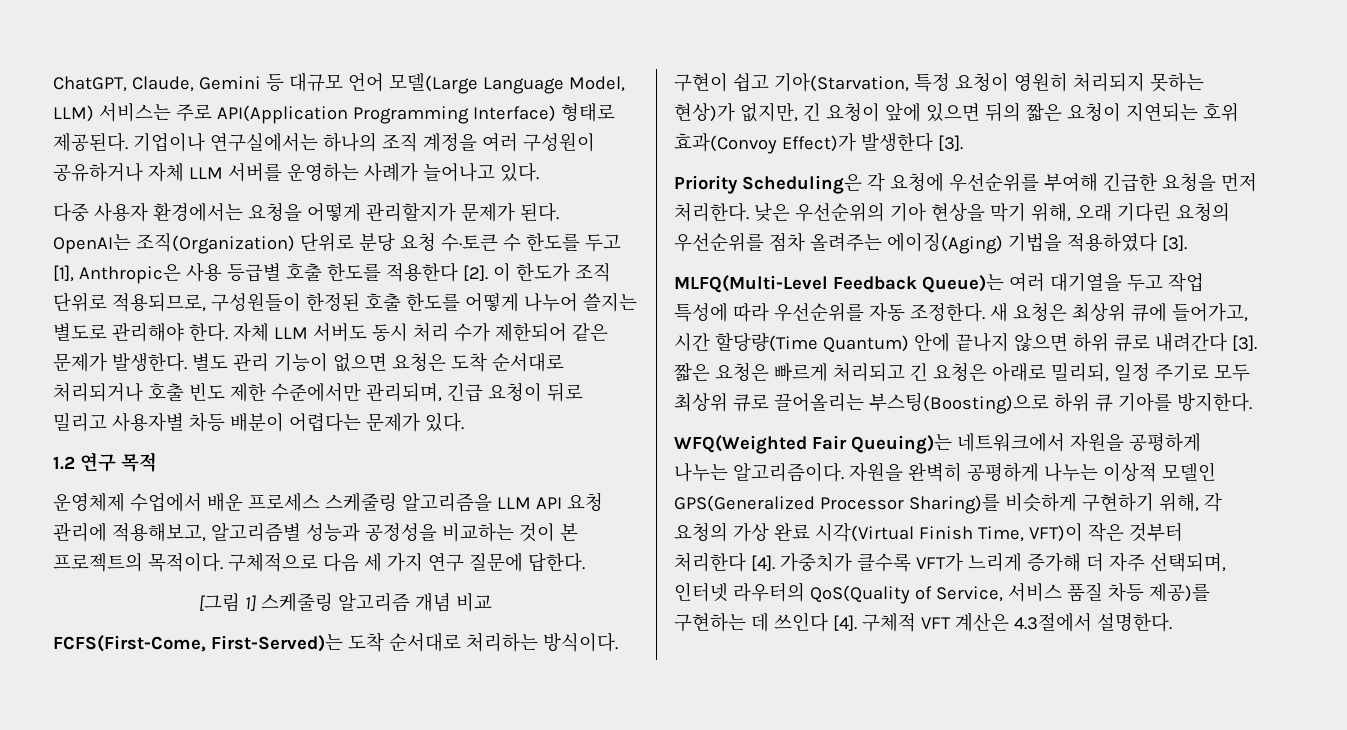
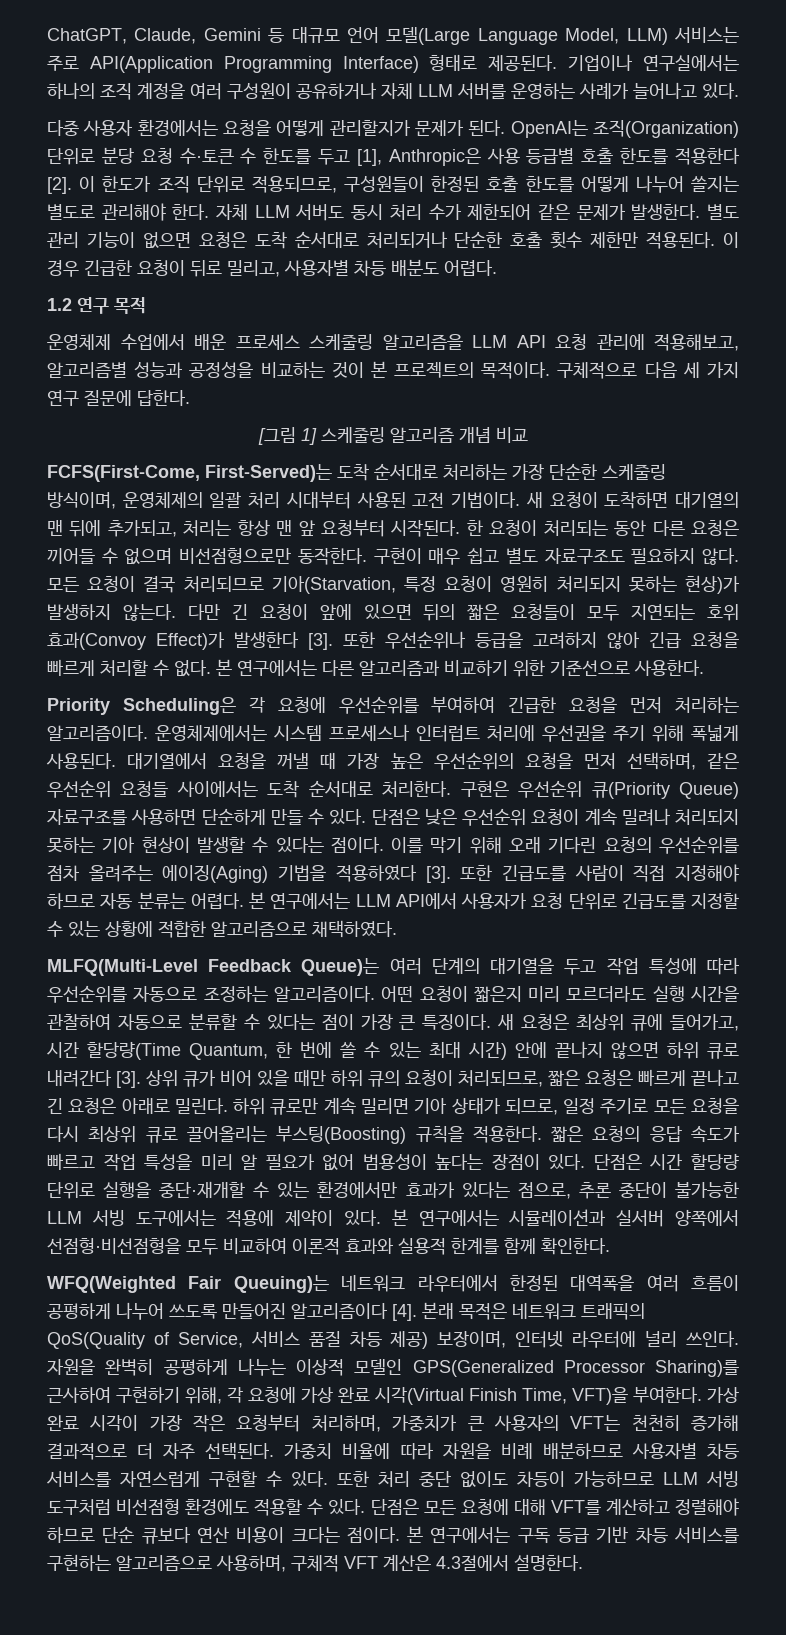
[147,383,483,402] 호출 빈도 제한 수준에서만 관리되며, 긴급 -> [454,231,739,249] [47,260,132,277] 단순한 호출 횟수 제한만 적용된다. 이 경우 긴급한
[53,412,464,432] 밀리고 사용자별 차등 배분이 어렵다는 문제가 있다. -> [227,259,497,277] 밀리고, 사용자별 차등 배분도 어렵다.
[542,632,618,652] [674,73,769,92] 방식이다. 구현이 쉽고 -> [512,463,666,480] [47,492,740,509] [47,519,740,537] [47,547,740,565] [47,576,264,593] 가장 단순한 스케줄링 방식이며, 운영체제의 일괄 처리 시대부터 사용된 고전 기법이다. 새 요청이 도착하면 대기열의 맨 뒤에 추가되고, 처리는 항상 맨 앞 요청부터 시작된다. 한 요청이 처리되는 동안 다른 요청은 끼어들 수 없으며 비선점형으로만 동작한다. 구현이 매우 쉽고 별도 자료구조도 필요하지 않다. 모든 요청이 결국 처리되므로
[739,102,798,122] 없지만, -> [47,604,220,621] 발생하지 않는다. 다만
[1066,102,1121,122] 요청이 -> [511,604,620,621] 요청들이 모두
(963, 143) none -> [343,631,739,649] [47,659,704,677] 또한 우선순위나 등급을 고려하지 않아 긴급 요청을 빠르게 처리할 수 없다. 본 연구에서는 다른 알고리즘과 비교하기 위한 기준선으로 사용한다.
[1043,173,1098,192] 부여해 -> [431,697,496,713] 부여하여
[674,202,1071,222] 처리한다. 낮은 우선순위의 기아 현상을 막기 위해, -> [675,697,740,713] [47,724,739,742] [46,752,739,770] [47,780,739,799] [47,808,739,826] [47,836,502,854] 처리하는 알고리즘이다. 운영체제에서는 시스템 프로세스나 인터럽트 처리에 우선권을 주기 위해 폭넓게 사용된다. 대기열에서 요청을 꺼낼 때 가장 높은 우선순위의 요청을 먼저 선택하며, 같은 우선순위 요청들 사이에서는 도착 순서대로 처리한다. 구현은 우선순위 큐(Priority Queue) 자료구조를 사용하면 단순하게 만들 수 있다. 단점은 낮은 우선순위 요청이 계속 밀려나 처리되지 못하는 기아 현상이 발생할 수 있다는 점이다. 이를 막기 위해
(1187, 243) none -> [460,864,740,882] [47,892,739,910] [47,920,397,938] 또한 긴급도를 사람이 직접 지정해야 하므로 자동 분류는 어렵다. 본 연구에서는 LLM API에서 사용자가 요청 단위로 긴급도를 지정할 수 있는 상황에 적합한 알고리즘으로 채택하였다.
(1045, 282) none -> [431,957,480,974] 단계의
[868,302,985,322] 자동 조정한다. -> [133,986,739,1002] [47,1013,492,1030] 자동으로 조정하는 알고리즘이다. 어떤 요청이 짧은지 미리 모르더라도 실행 시간을 관찰하여 자동으로 분류할 수 있다는 점이 가장 큰 특징이다.
[822,335,909,353] Quantum) -> [189,1042,507,1060] Quantum, 한 번에 쓸 수 있는 최대 시간)
(1257, 343) none -> [146,1069,543,1087] 상위 큐가 비어 있을 때만 하위 큐의 요청이 처리되므로,
[832,362,905,382] 처리되고 -> [691,1069,739,1086] 끝나고
[1050,363,1250,382] [674,392,1252,414] [674,432,1201,454] [674,462,844,482] 밀리되, 일정 주기로 모두 최상위 큐로 끌어올리는 부스팅(Boosting)으로 하위 큐 기아를 방지한다. // WFQ(Weighted Fair Queuing)는 네트워크에서 자원을 공평하게 나누는 알고리즘이다. -> [174,1097,740,1115] [47,1126,740,1144] [47,1153,740,1171] [47,1181,739,1199] [47,1209,739,1227] [47,1237,610,1255] [47,1275,739,1293] [47,1302,645,1321] [47,1331,739,1349] 밀린다. 하위 큐로만 계속 밀리면 기아 상태가 되므로, 일정 주기로 모든 요청을 다시 최상위 큐로 끌어올리는 부스팅(Boosting) 규칙을 적용한다. 짧은 요청의 응답 속도가 빠르고 작업 특성을 미리 알 필요가 없어 범용성이 높다는 장점이 있다. 단점은 시간 할당량 단위로 실행을 중단·재개할 수 있는 환경에서만 효과가 있다는 점으로, 추론 중단이 불가능한 LLM 서빙 도구에서는 적용에 제약이 있다. 본 연구에서는 시뮬레이션과 실서버 양쪽에서 선점형·비선점형을 모두 비교하여 이론적 효과와 실용적 한계를 함께 확인한다. // WFQ(Weighted Fair Queuing)는 네트워크 라우터에서 한정된 대역폭을 여러 흐름이 공평하게 나누어 쓰도록 만들어진 알고리즘이다 [4]. 본래 목적은 네트워크 트래픽의 QoS(Quality of Service, 서비스 품질 차등 제공) 보장이며, 인터넷 라우터에 널리 쓰인다.
[1004,493,1077,512] 비슷하게 -> [47,1387,111,1403] 근사하여
[674,522,728,542] 요청의 -> [248,1387,296,1403] 요청에
[1028,522,1183,542] [674,552,1226,572] [674,582,1210,604] [674,612,857,632] VFT)이 작은 것부터 처리한다 [4]. 가중치가 클수록 VFT가 느리게 증가해 더 자주 선택되며, 인터넷 라우터의 QoS(Quality of Service, 서비스 품질 차등 제공)를 구현하는 데 쓰인다 [4]. -> [572,1387,739,1405] [47,1414,739,1432] [47,1442,739,1460] [46,1470,739,1488] [47,1498,739,1516] [47,1526,739,1544] [47,1554,286,1572] VFT)을 부여한다. 가상 완료 시각이 가장 작은 요청부터 처리하며, 가중치가 큰 사용자의 VFT는 천천히 증가해 결과적으로 더 자주 선택된다. 가중치 비율에 따라 자원을 비례 배분하므로 사용자별 차등 서비스를 자연스럽게 구현할 수 있다. 또한 처리 중단 없이도 차등이 가능하므로 LLM 서빙 도구처럼 비선점형 환경에도 적용할 수 있다. 단점은 모든 요청에 대해 VFT를 계산하고 정렬해야 하므로 단순 큐보다 연산 비용이 크다는 점이다. 본 연구에서는 구독 등급 기반 차등 서비스를 구현하는 알고리즘으로 사용하며,

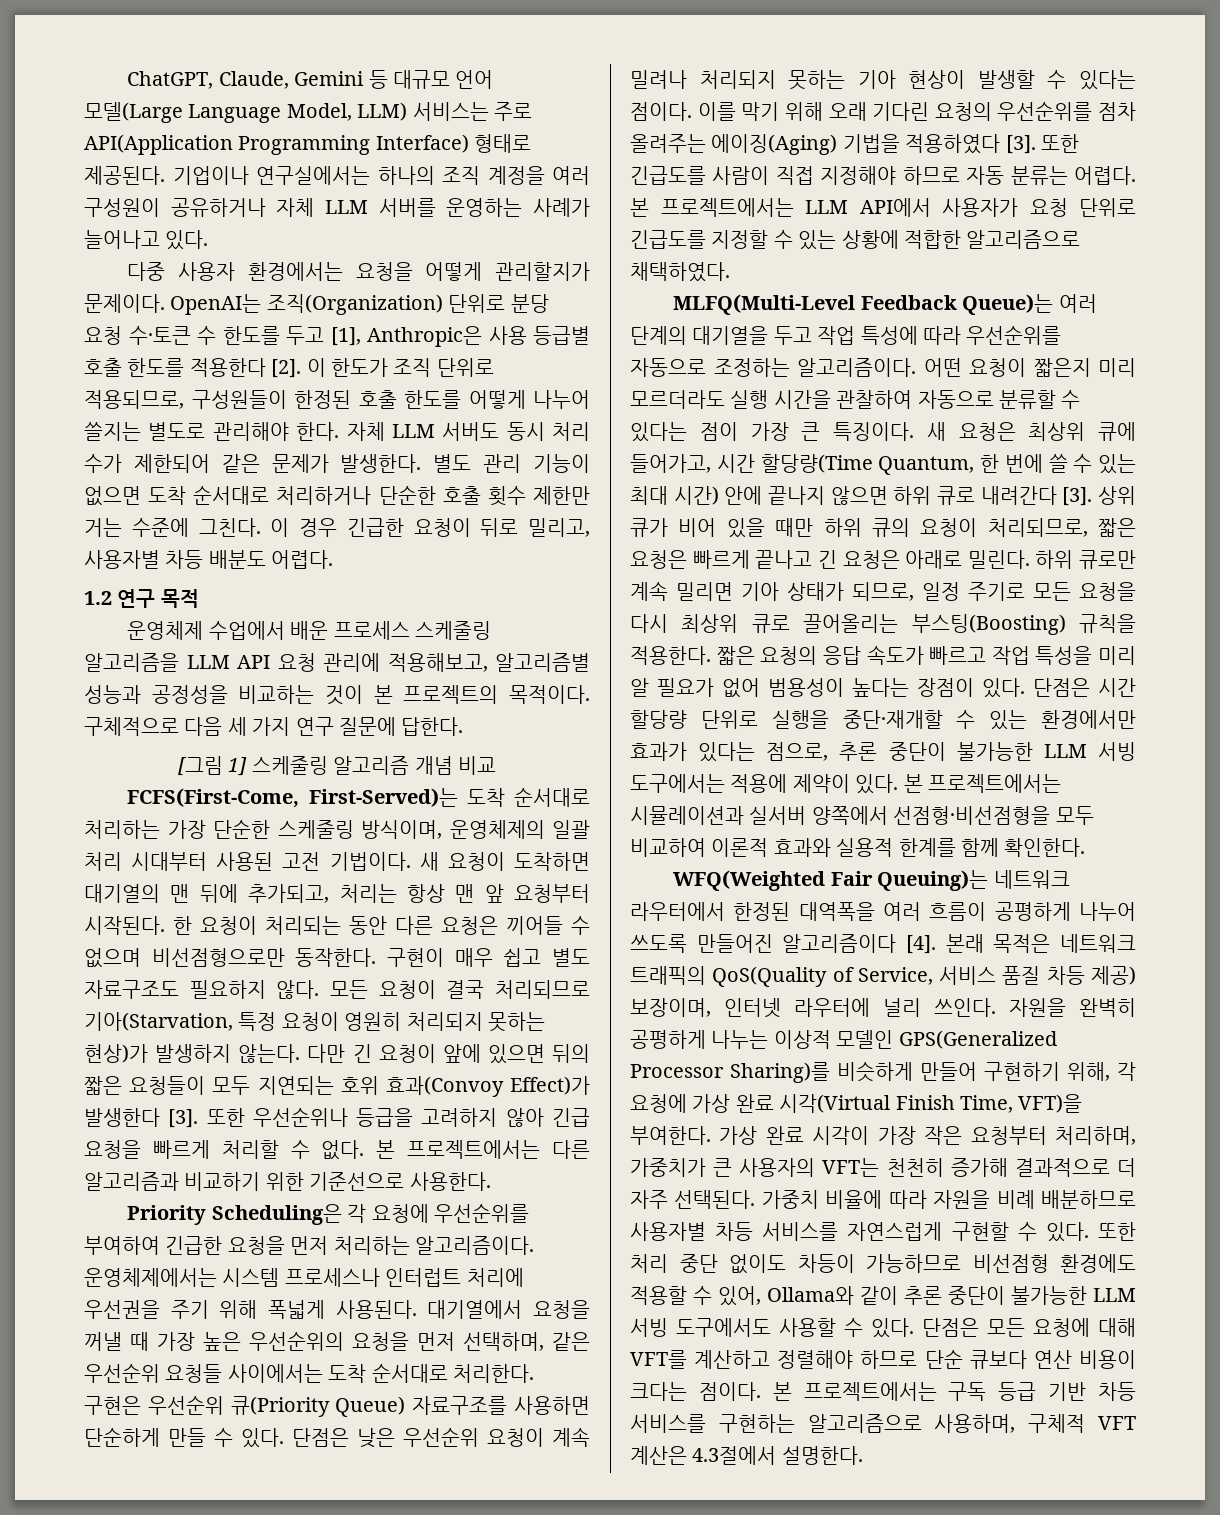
[415,120,506,136] 문제가 된다. -> [84,294,165,313] 문제이다.
[198,231,448,249] 요청은 도착 순서대로 처리되거나 -> [148,485,372,505] 도착 순서대로 처리하거나
[646,232,716,249] 적용된다. -> [84,518,261,537] 거는 수준에 그친다.
[237,660,317,676] 연구에서는 -> [407,1140,541,1159] 프로젝트에서는
[270,893,351,909] 연구에서는 -> [660,198,794,217] 프로젝트에서는
[418,1210,499,1226] 연구에서는 -> [928,774,1061,793] 프로젝트에서는
[47,1387,111,1403] 근사하여 -> [837,1061,977,1082] 비슷하게 만들어
[663,1471,739,1487] [47,1499,111,1515] LLM 서빙 도구처럼 -> (961, 1263) none
(324, 1507) none -> [718,1286,1136,1306] [630,1318,863,1337] 있어, Ollama와 같이 추론 중단이 불가능한 LLM 서빙 도구에서도 사용할 수
[430,1527,511,1543] 연구에서는 -> [803,1382,937,1401] 프로젝트에서는

